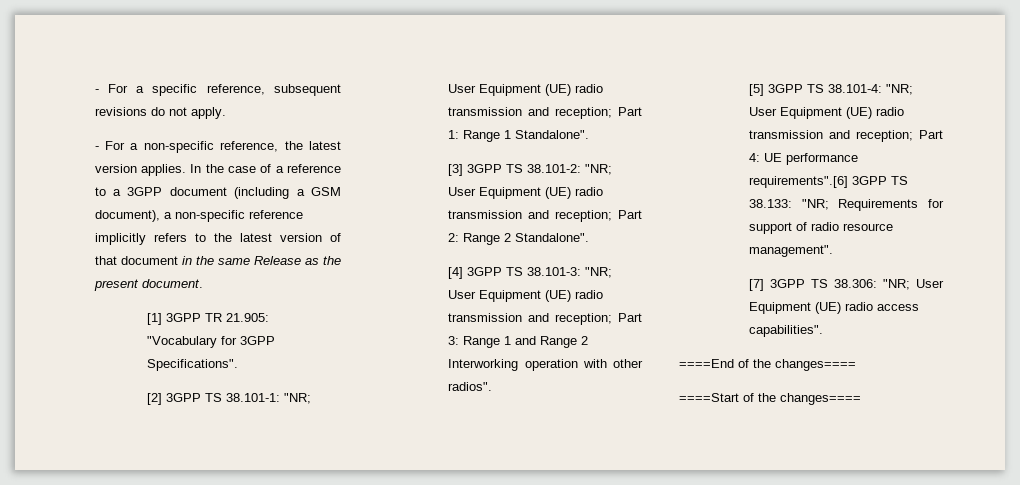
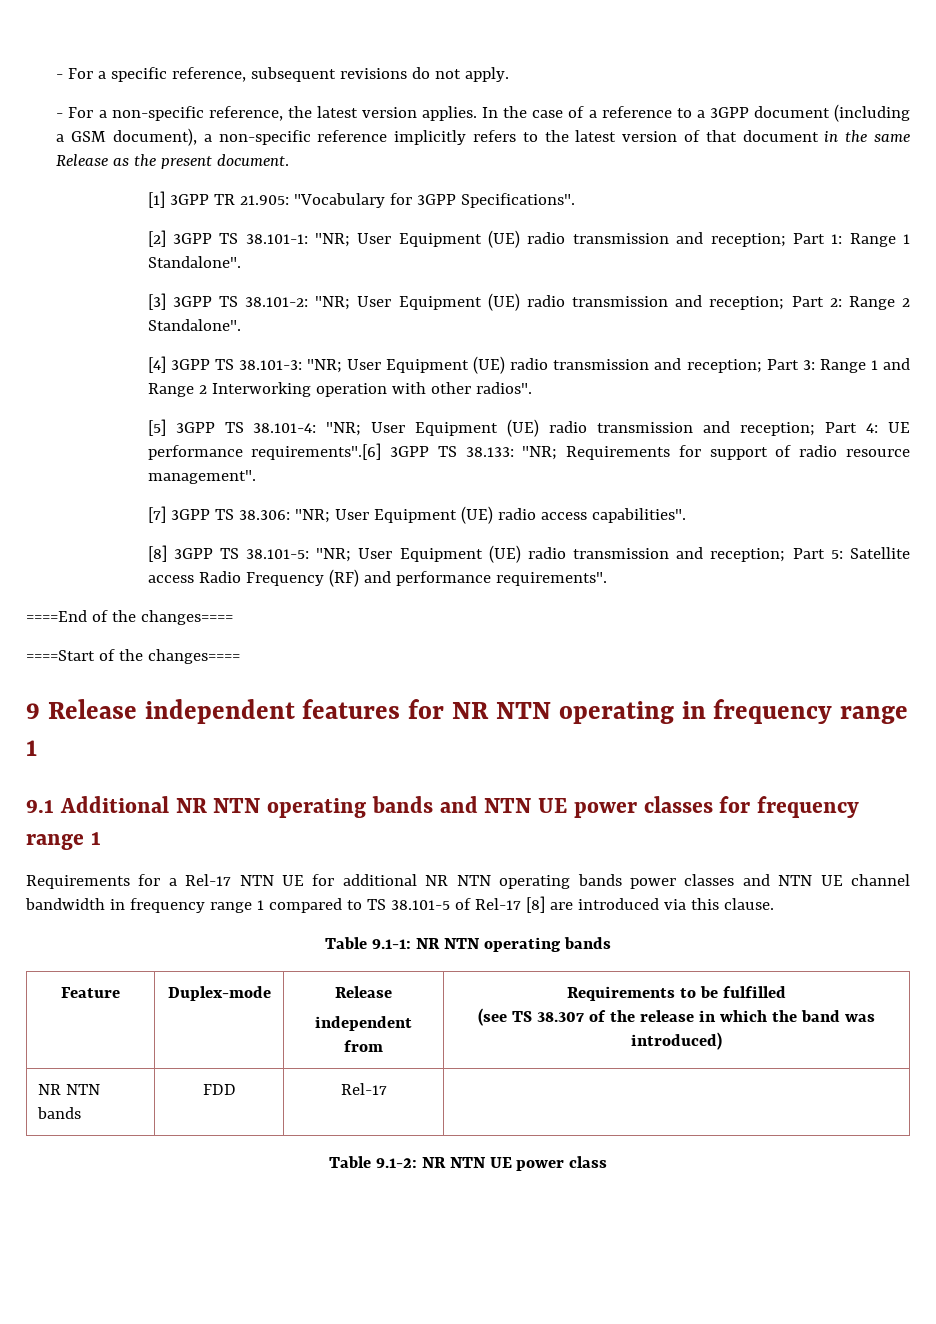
(824, 331) none -> [147,545,910,563] [147,569,607,587] // [8] 3GPP TS 38.101-5: "NR; User Equipment (UE) radio transmission and reception; Part 5: Satellite access Radio Frequency (RF) and performance requirements".
(861, 399) none -> [26,699,909,724] [26,740,37,756] [26,796,859,818] [26,832,101,850] [26,874,910,889] [25,896,774,913] [325,937,611,952] [61,987,120,998] [167,986,271,1001] [334,986,392,998] [314,1016,412,1031] [343,1040,383,1052] [567,986,786,1001] [478,1008,875,1026] [631,1032,722,1050] [38,1084,101,1095] [37,1107,82,1119] [202,1084,236,1095] [340,1083,387,1095] [328,1156,608,1171] // 9 Release independent features for NR NTN operating in frequency range 1 // 9.1 Additional NR NTN operating bands and NTN UE power classes for frequency range 1 // Requirements for a Rel-17 NTN UE for additional NR NTN operating bands power classes and NTN UE channel bandwidth in frequency range 1 compared to TS 38.101-5 of Rel-17 [8] are introduced via this clause. // Table 9.1-1: NR NTN operating bands // Feature | Duplex-mode | Release // independent from | Requirements to be fulfilled // (see TS 38.307 of the release in which the band was introduced) // NR NTN bands | FDD | Rel-17 | // Table 9.1-2: NR NTN UE power class

